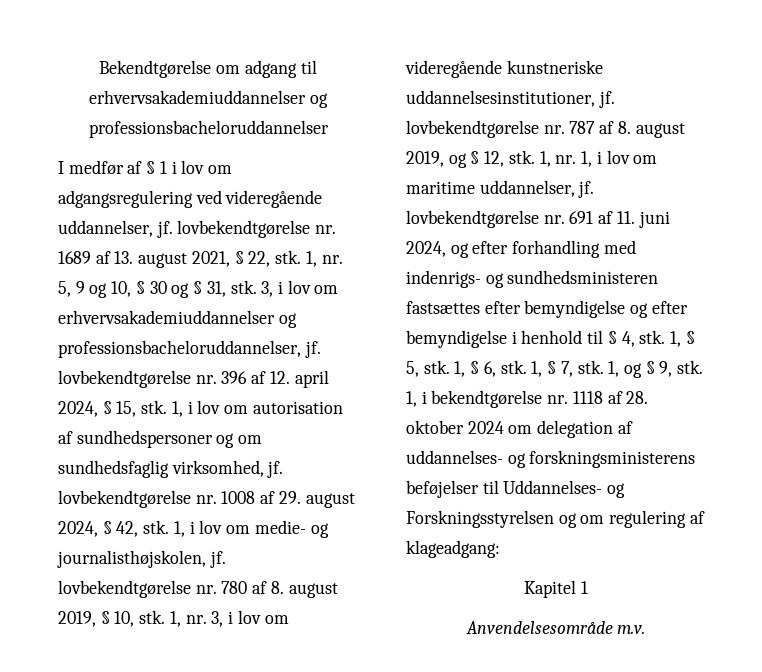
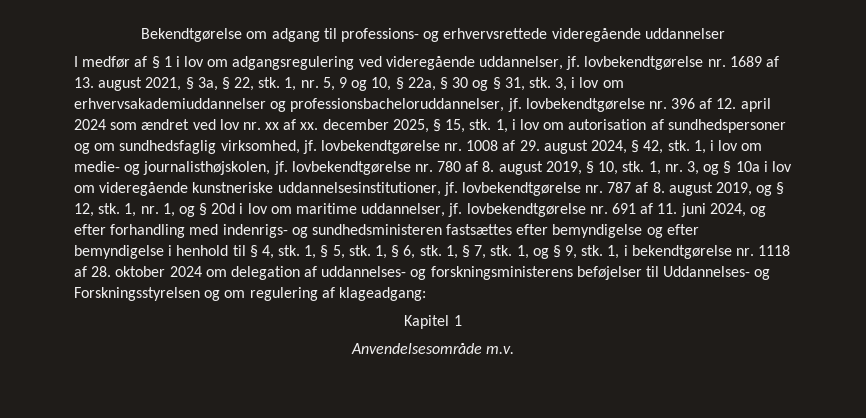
[89,90,328,108] [88,120,329,138] erhvervsakademiuddannelser og professionsbacheloruddannelser -> [341,28,725,42] professions- og erhvervsrettede videregående uddannelser
(244, 257) none -> [197,77,230,91] 3a, §
(145, 287) none -> [407,77,448,91] 22a, §
[58,401,98,417] 2024, -> [74,119,429,133] 2024 som ændret ved lov nr. xx af xx. december 2025,
(224, 619) none -> [703,161,760,175] og § 10a
(593, 159) none -> [178,203,236,217] og § 20d

